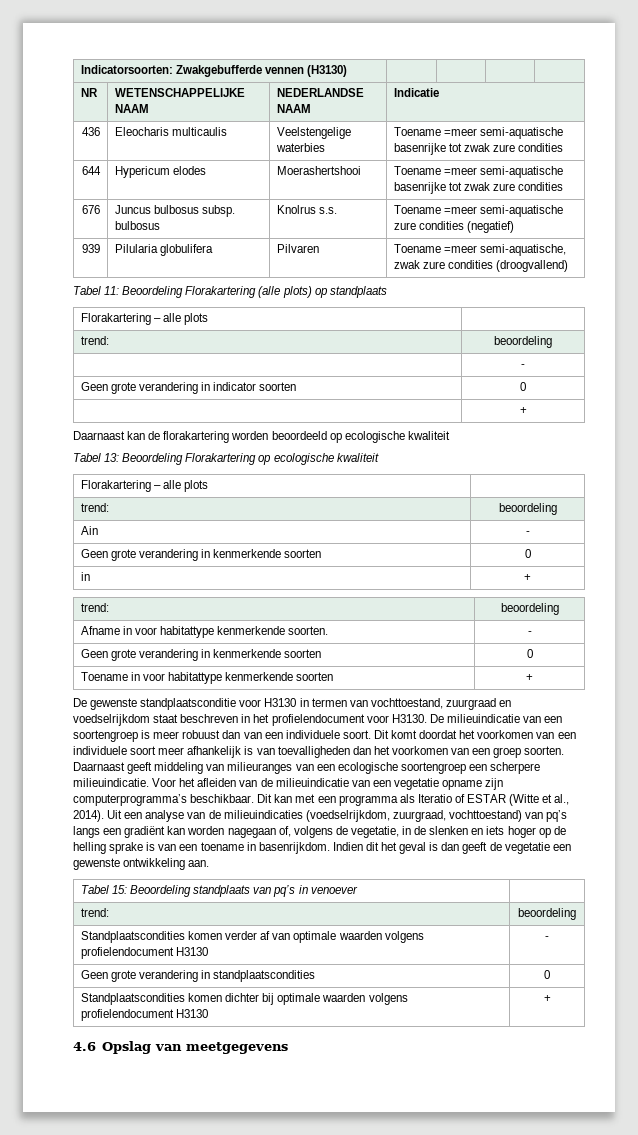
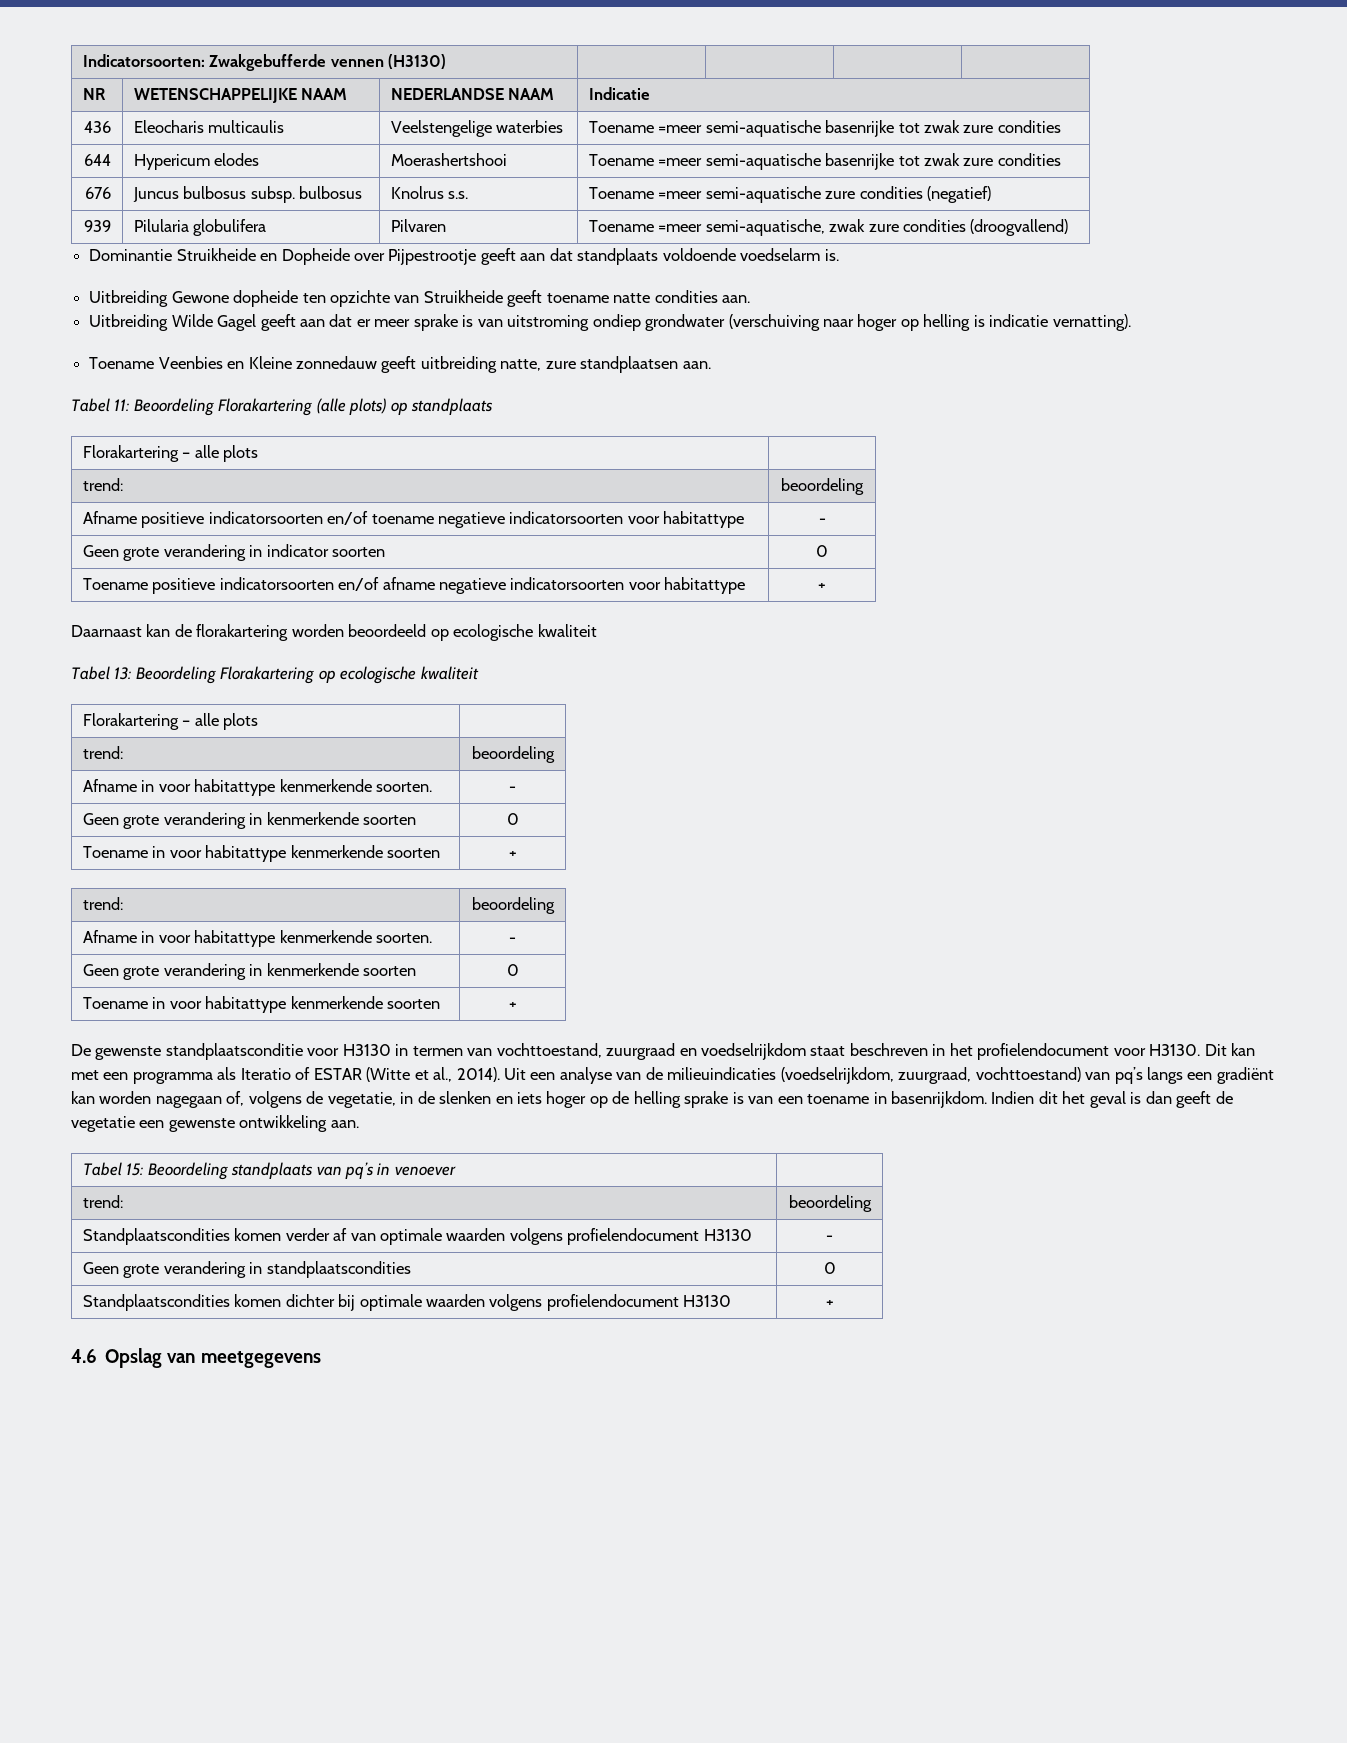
(569, 266) none -> [89,248,839,265] [89,290,751,307] [89,314,1131,331] [89,356,711,373] // Dominantie Struikheide en Dopheide over Pijpestrootje geeft aan dat standplaats voldoende voedselarm is. // Uitbreiding Gewone dopheide ten opzichte van Struikheide geeft toename natte condities aan. // Uitbreiding Wilde Gagel geeft aan dat er meer sprake is van uitstroming ondiep grondwater (verschuiving naar hoger op helling is indicatie vernatting). // Toename Veenbies en Kleine zonnedauw geeft uitbreiding natte, zure standplaatsen aan.
(552, 342) none -> [82,511,745,528] Afname positieve indicatorsoorten en/of toename negatieve indicatorsoorten voor habitattype
(526, 386) none -> [82,577,746,594] Toename positieve indicatorsoorten en/of afname negatieve indicatorsoorten voor habitattype
[80,526,98,535] [525,531,530,535] [80,549,322,561] [524,549,531,558] [80,572,90,581] Ain | - // Geen grote verandering in kenmerkende soorten | 0 // in -> [82,779,433,796] [509,786,516,792] [82,812,417,829] [506,813,519,825] [82,845,441,862] Afname in voor habitattype kenmerkende soorten. | - // Geen grote verandering in kenmerkende soorten | 0 // Toename in voor habitattype kenmerkende soorten
[429,714,563,723] [73,730,576,742] [73,746,565,758] [73,762,541,774] [73,778,504,790] [73,794,255,806] De milieuindicatie van een soortengroep is meer robuust dan van een individuele soort. Dit komt doordat het voorkomen van een individuele soort meer afhankelijk is van toevalligheden dan het voorkomen van een groep soorten. Daarnaast geeft middeling van milieuranges van een ecologische soortengroep een scherpere milieuindicatie. Voor het afleiden van de milieuindicatie van een vegetatie opname zijn computerprogramma’s beschikbaar. -> (1201, 1050) none

